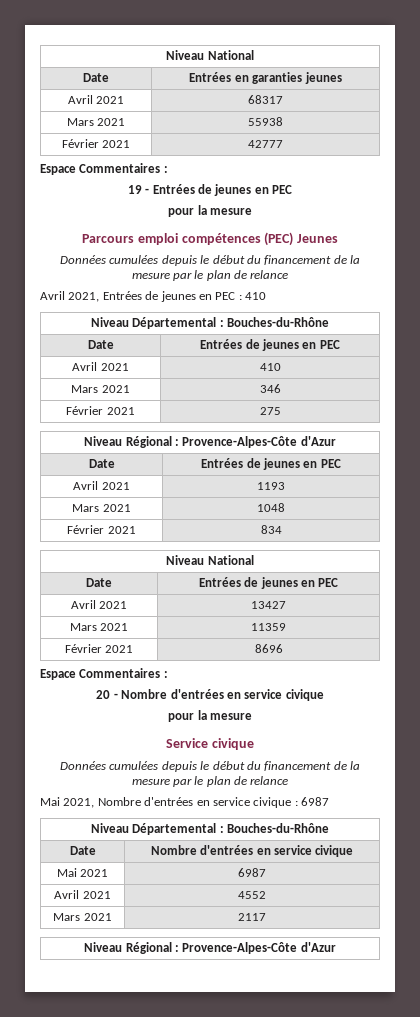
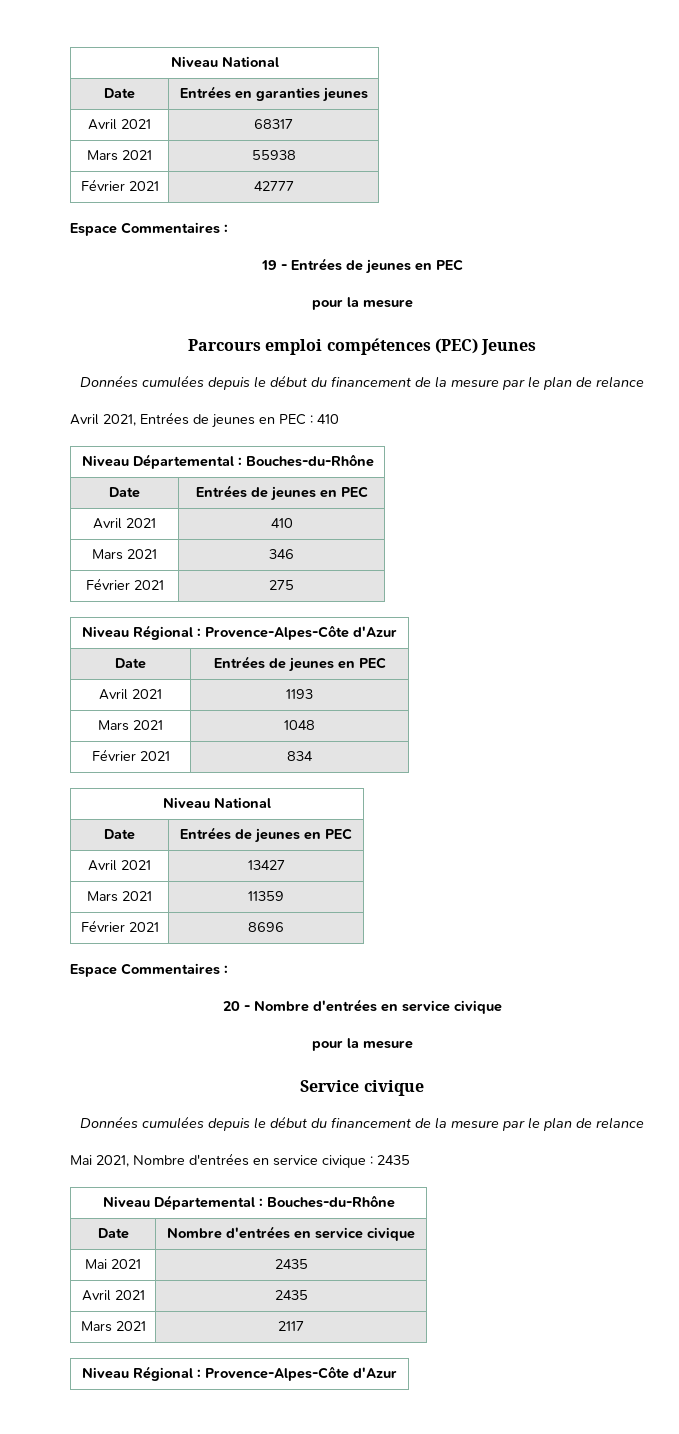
[301,797,329,806] 6987 -> [377,1155,410,1165] 2435
[238,868,266,877] [54,890,111,899] [238,891,266,899] 6987 // Avril 2021 | 4552 -> [274,1259,308,1269] [81,1290,145,1301] [274,1290,308,1300] 2435 // Avril 2021 | 2435

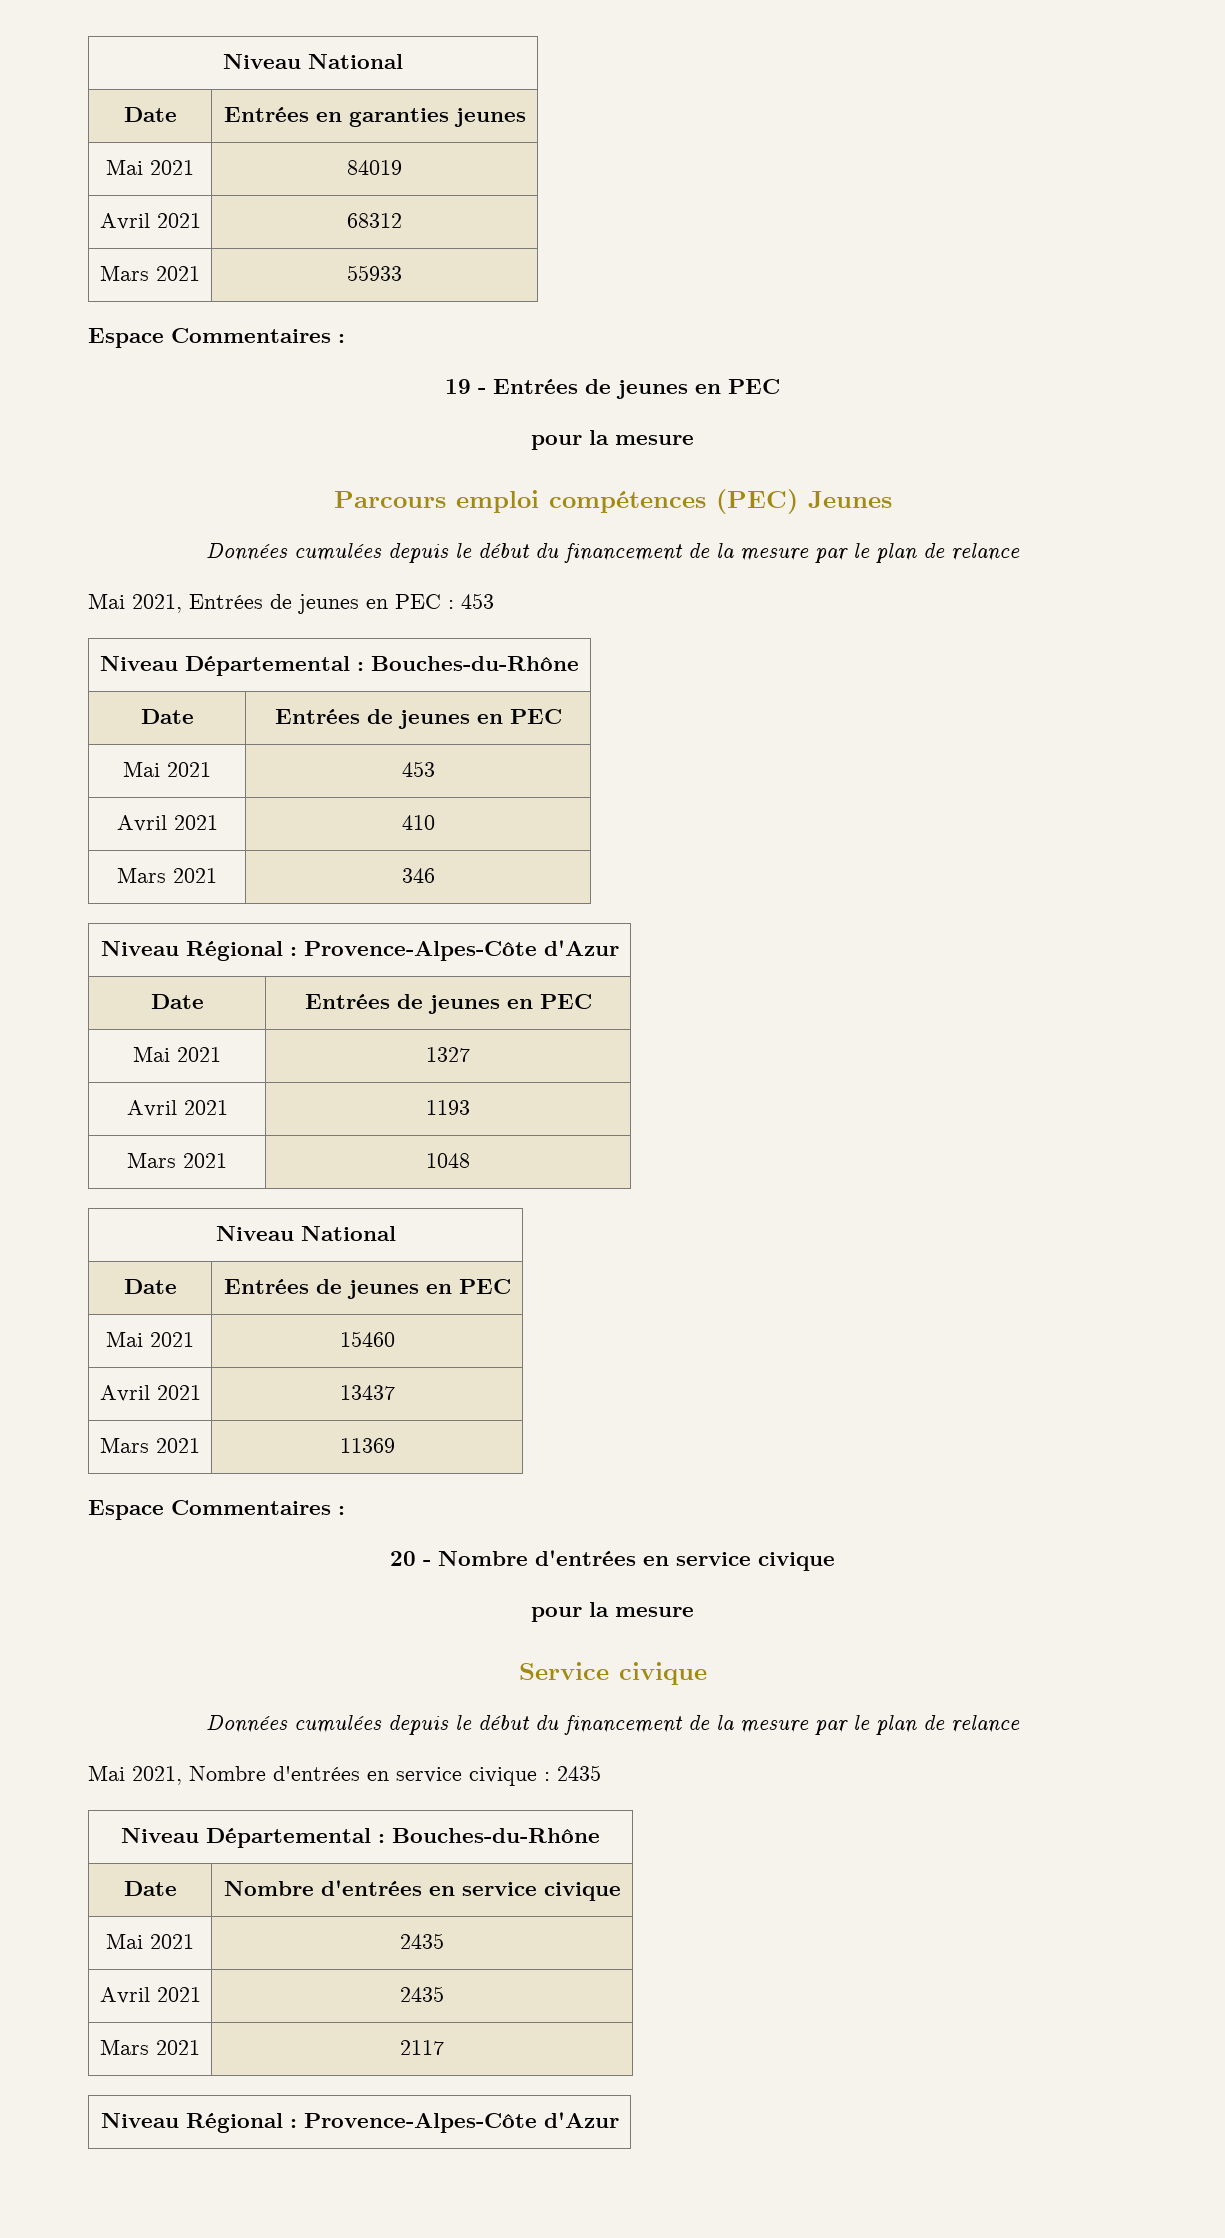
[88,119,151,130] [254,119,293,129] [87,150,152,161] [251,150,296,160] [80,179,159,191] [253,181,294,191] // Avril 2021 | 68317 // Mars 2021 | 55938 // Février 2021 | 42777 -> [106,159,194,175] [347,160,402,175] [99,213,201,230] [347,213,402,228] [100,265,200,281] [347,265,402,281] // Mai 2021 | 84019 // Avril 2021 | 68312 // Mars 2021 | 55933
[70,414,99,425] Avril -> [88,593,125,609] Mai
[317,414,339,424] 410 -> [461,593,494,609] 453
(368, 492) none -> [123,761,211,777] [401,761,435,777] // Mai 2021 | 453
[85,578,164,590] [269,580,294,590] // Février 2021 | 275 -> (435, 875) none
(386, 663) none -> [133,1046,221,1062] [426,1047,470,1062] // Mai 2021 | 1327
[91,749,170,761] [287,751,313,761] // Février 2021 | 834 -> (470, 1160) none
[88,860,151,871] [247,860,285,870] [87,891,152,902] [248,891,284,901] [80,920,159,932] [248,922,284,932] // Avril 2021 | 13427 // Mars 2021 | 11359 // Février 2021 | 8696 -> [106,1331,194,1347] [339,1331,395,1347] [99,1385,201,1402] [339,1385,395,1400] [100,1437,200,1453] [339,1438,395,1453] // Mai 2021 | 15460 // Avril 2021 | 13437 // Mars 2021 | 11369

